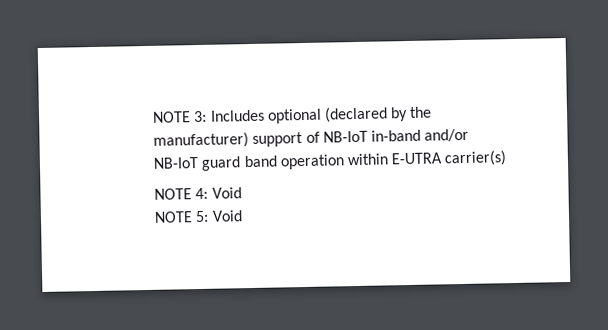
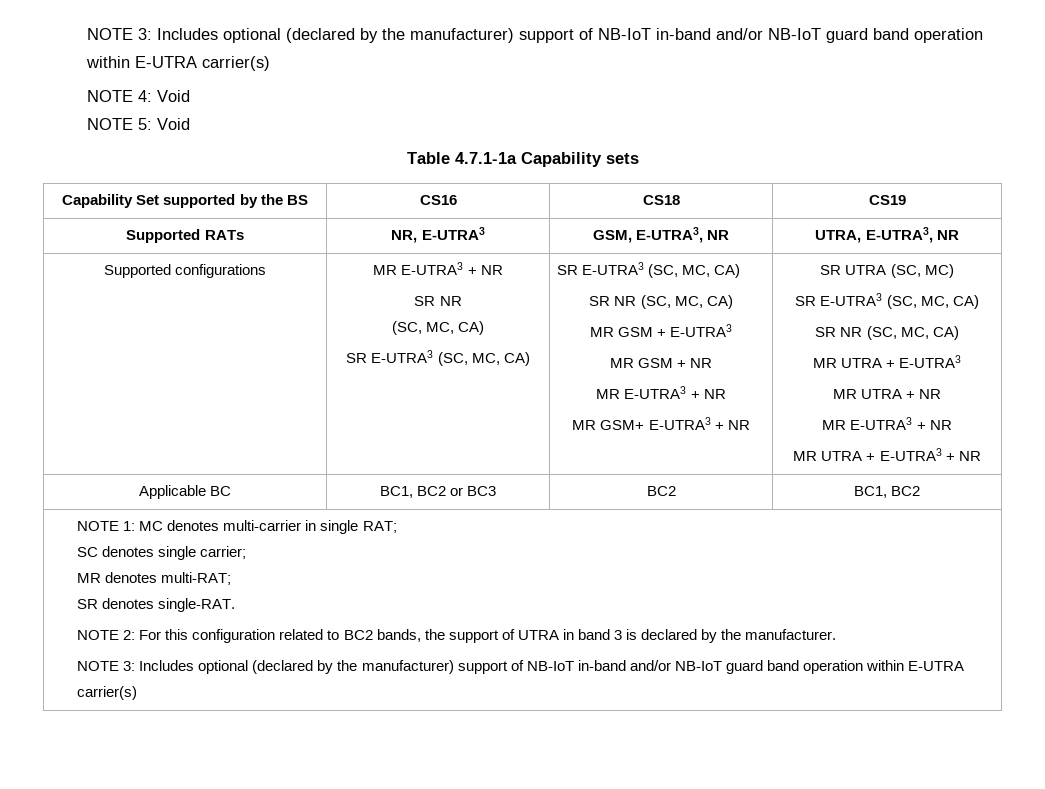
(243, 216) none -> [406,152,639,167] [62,194,308,208] [419,195,457,205] [642,195,680,205] [868,195,906,205] [126,229,244,243] [391,227,485,243] [592,227,730,243] [815,227,959,243] [103,264,267,278] [373,262,503,275] [414,296,462,306] [391,321,485,335] [346,350,530,366] [556,262,740,278] [589,295,733,309] [589,324,733,337] [609,358,713,368] [596,386,726,399] [572,417,750,430] [820,264,954,278] [795,293,979,309] [815,326,959,340] [812,355,962,368] [832,389,942,399] [822,417,952,430] [793,448,981,461] [138,485,232,499] [379,486,497,498] [646,486,676,496] [853,486,921,498] [77,520,397,534] [77,546,247,560] [77,572,232,585] [77,598,236,612] [77,629,837,643] [77,660,965,674] [77,686,138,700] // Table 4.7.1-1a Capability sets // Capability Set supported by the BS | CS16 | CS18 | CS19 // Supported RATs | NR, E-UTRA3 | GSM, E-UTRA3, NR | UTRA, E-UTRA3, NR // Supported configurations | MR E-UTRA3 + NR // SR NR // (SC, MC, CA) // SR E-UTRA3 (SC, MC, CA) | SR E-UTRA3 (SC, MC, CA) // SR NR (SC, MC, CA) // MR GSM + E-UTRA3 // MR GSM + NR // MR E-UTRA3 + NR // MR GSM+ E-UTRA3 + NR | SR UTRA (SC, MC) // SR E-UTRA3 (SC, MC, CA) // SR NR (SC, MC, CA) // MR UTRA + E-UTRA3 // MR UTRA + NR // MR E-UTRA3 + NR // MR UTRA + E-UTRA3 + NR // Applicable BC | BC1, BC2 or BC3 | BC2 | BC1, BC2 // NOTE 1: MC denotes multi-carrier in single RAT; // SC denotes single carrier; // MR denotes multi-RAT; // SR denotes single-RAT. // NOTE 2: For this configuration related to BC2 bands, the support of UTRA in band 3 is declared by the manufacturer. // NOTE 3: Includes optional (declared by the manufacturer) support of NB-IoT in-band and/or NB-IoT guard band operation within E-UTRA carrier(s)

